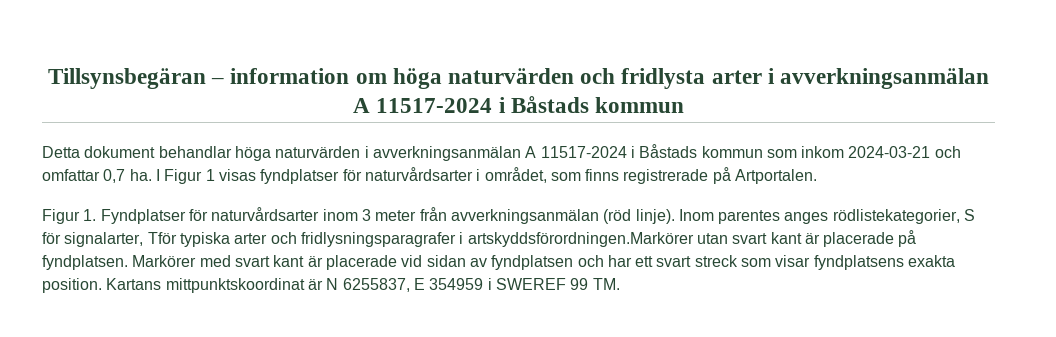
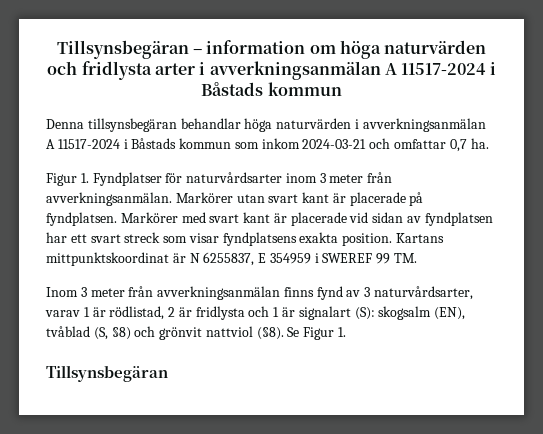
[42,146,156,158] Detta dokument -> [46,118,177,132] Denna tillsynsbegäran
[155,167,818,184] I Figur 1 visas fyndplatser för naturvårdsarter i området, som finns registrerade på Artportalen. -> (489, 143) none
[450,209,976,224] [42,232,694,247] avverkningsanmälan (röd linje). Inom parentes anges rödlistekategorier, S för signalarter, Tför typiska arter och fridlysningsparagrafer i artskyddsförordningen.Markörer -> [46,192,233,206] avverkningsanmälan. Markörer
[577,255,604,267] och -> (493, 219) none
(620, 284) none -> [46,286,474,300] [45,306,466,320] [46,326,347,340] [46,365,168,382] // Inom 3 meter från avverkningsanmälan finns fynd av 3 naturvårdsarter, varav 1 är rödlistad, 2 är fridlysta och 1 är signalart (S): skogsalm (EN), tvåblad (S, §8) och grönvit nattviol (§8). Se Figur 1. // Tillsynsbegäran

